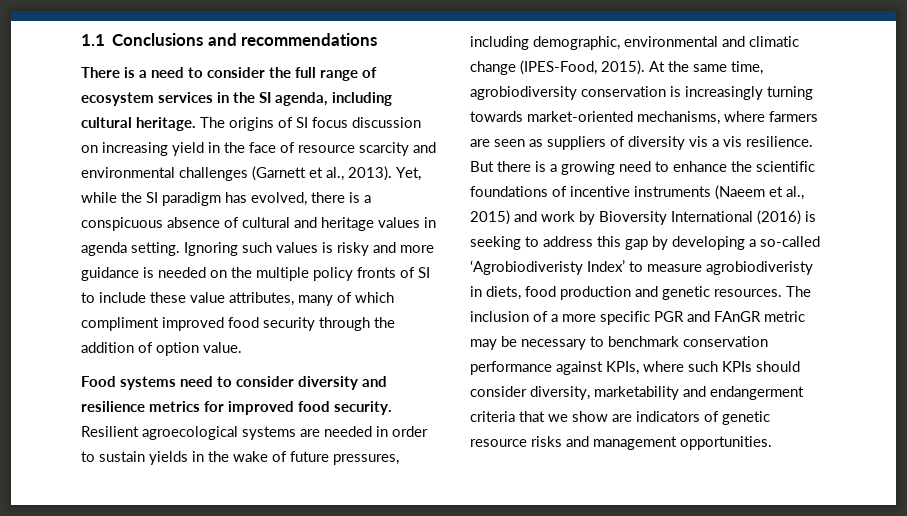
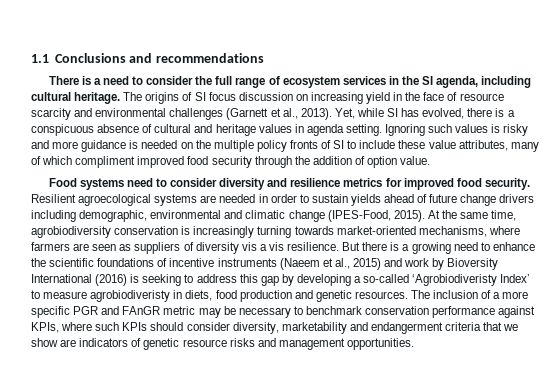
[121,192,221,206] the SI paradigm -> [387,108,399,117] SI
[192,451,399,465] in the wake of future pressures, -> [384,194,535,206] ahead of future change drivers

